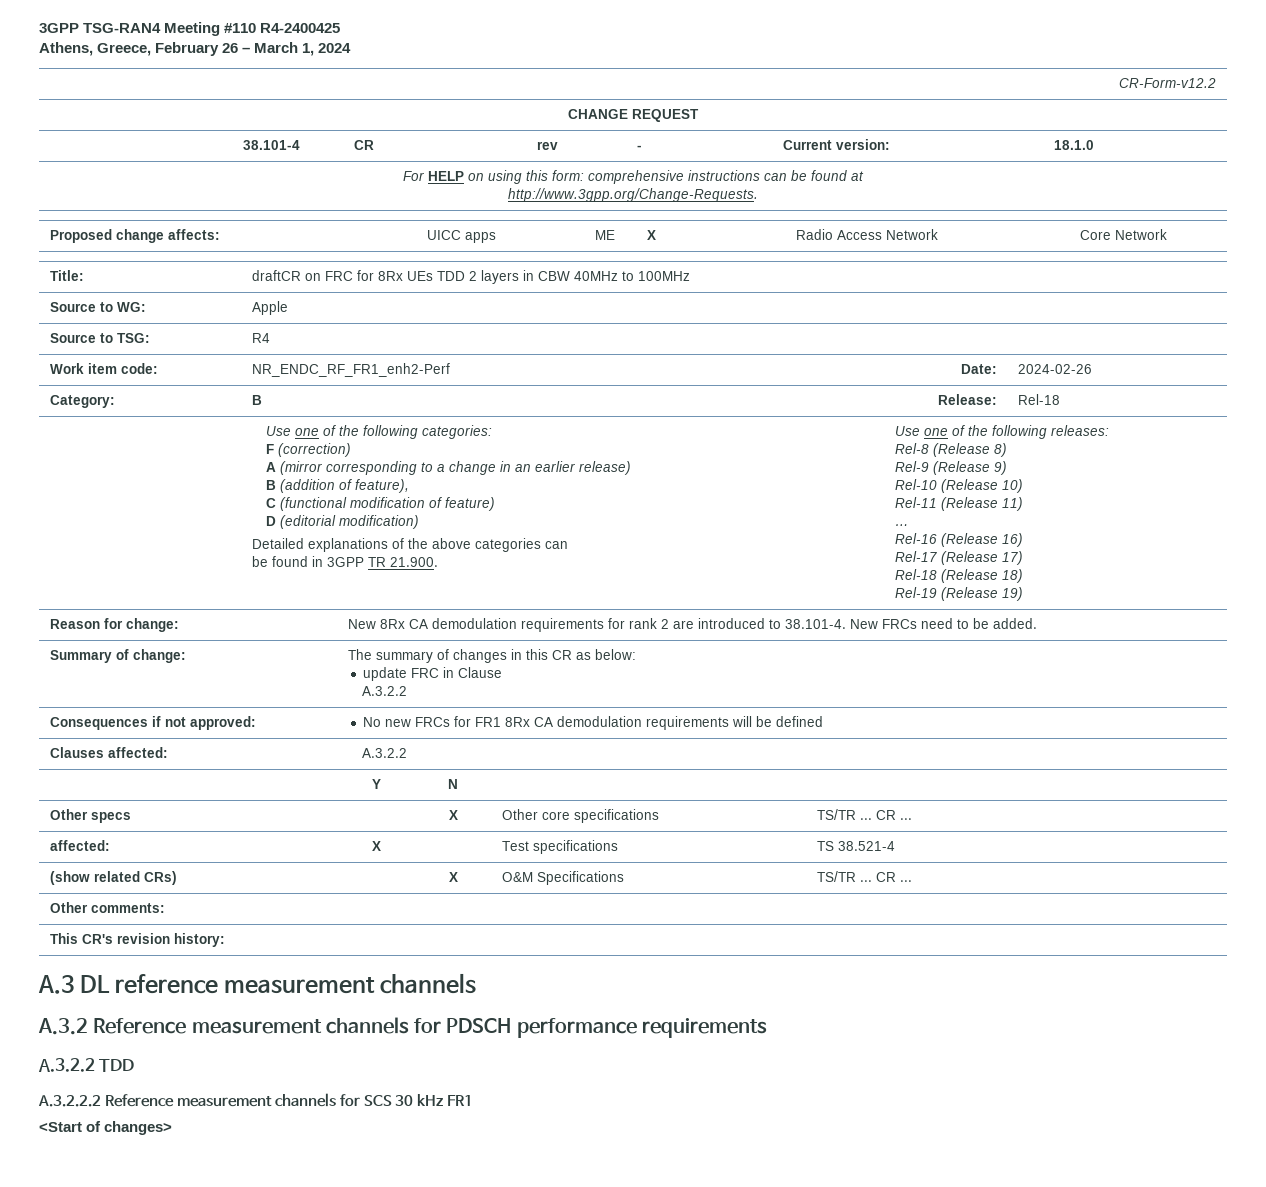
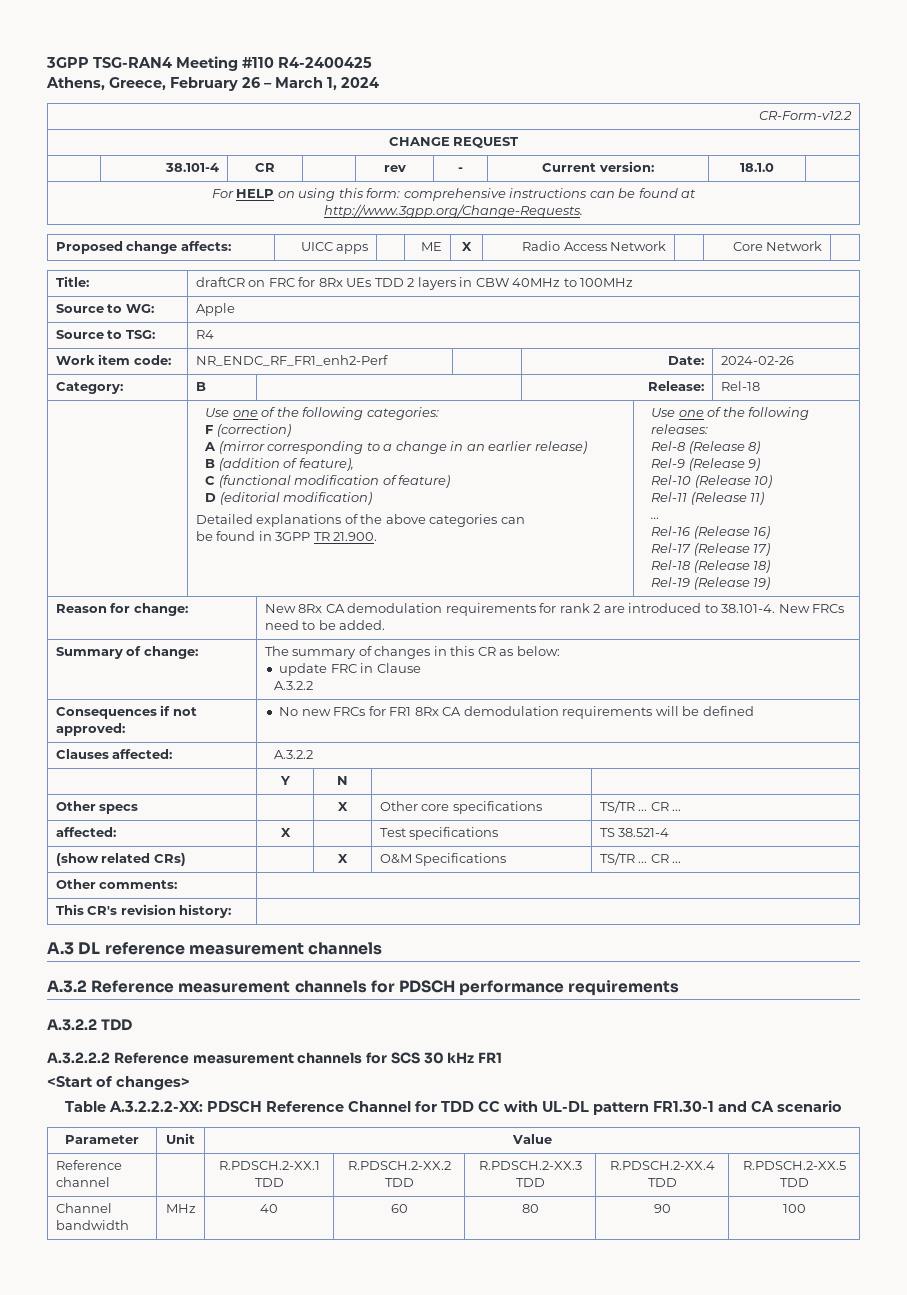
(173, 1128) none -> [65,1100,842,1115] [65,1135,139,1144] [166,1133,195,1144] [511,1134,552,1144] [55,1160,122,1170] [55,1177,110,1187] [218,1161,320,1170] [254,1178,284,1187] [347,1161,451,1170] [384,1178,414,1187] [478,1161,582,1170] [515,1178,545,1187] [609,1161,715,1170] [647,1178,677,1187] [742,1161,846,1170] [779,1178,809,1187] [55,1203,112,1213] [55,1220,129,1230] [165,1204,196,1213] [260,1204,278,1213] [390,1204,408,1213] [521,1204,539,1213] [653,1204,671,1213] [782,1204,806,1213] // Table A.3.2.2.2-XX: PDSCH Reference Channel for TDD CC with UL-DL pattern FR1.30-1 and CA scenario // Parameter | Unit | Value // Reference channel | | R.PDSCH.2-XX.1 TDD | R.PDSCH.2-XX.2 TDD | R.PDSCH.2-XX.3 TDD | R.PDSCH.2-XX.4 TDD | R.PDSCH.2-XX.5 TDD // Channel bandwidth | MHz | 40 | 60 | 80 | 90 | 100

